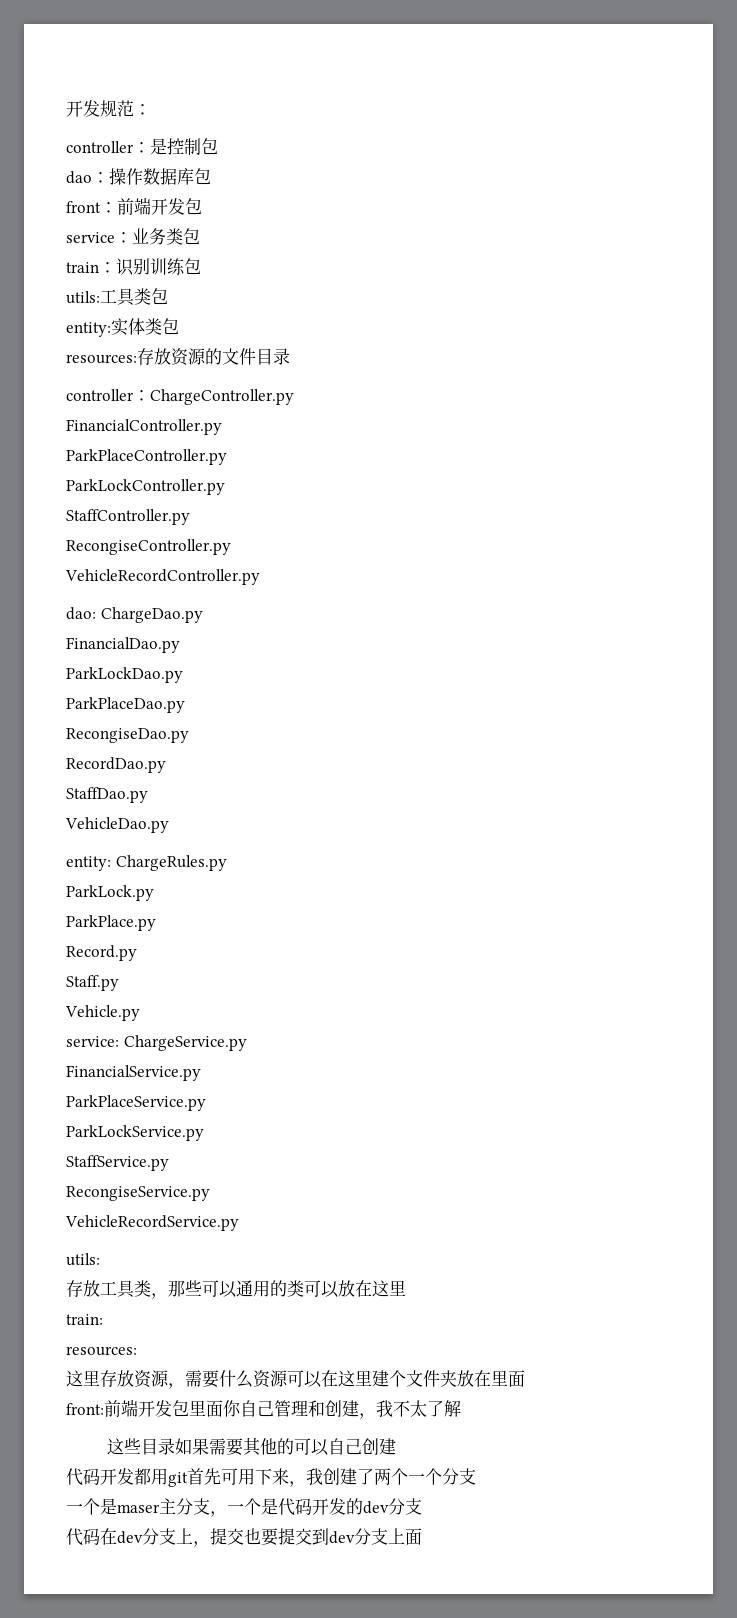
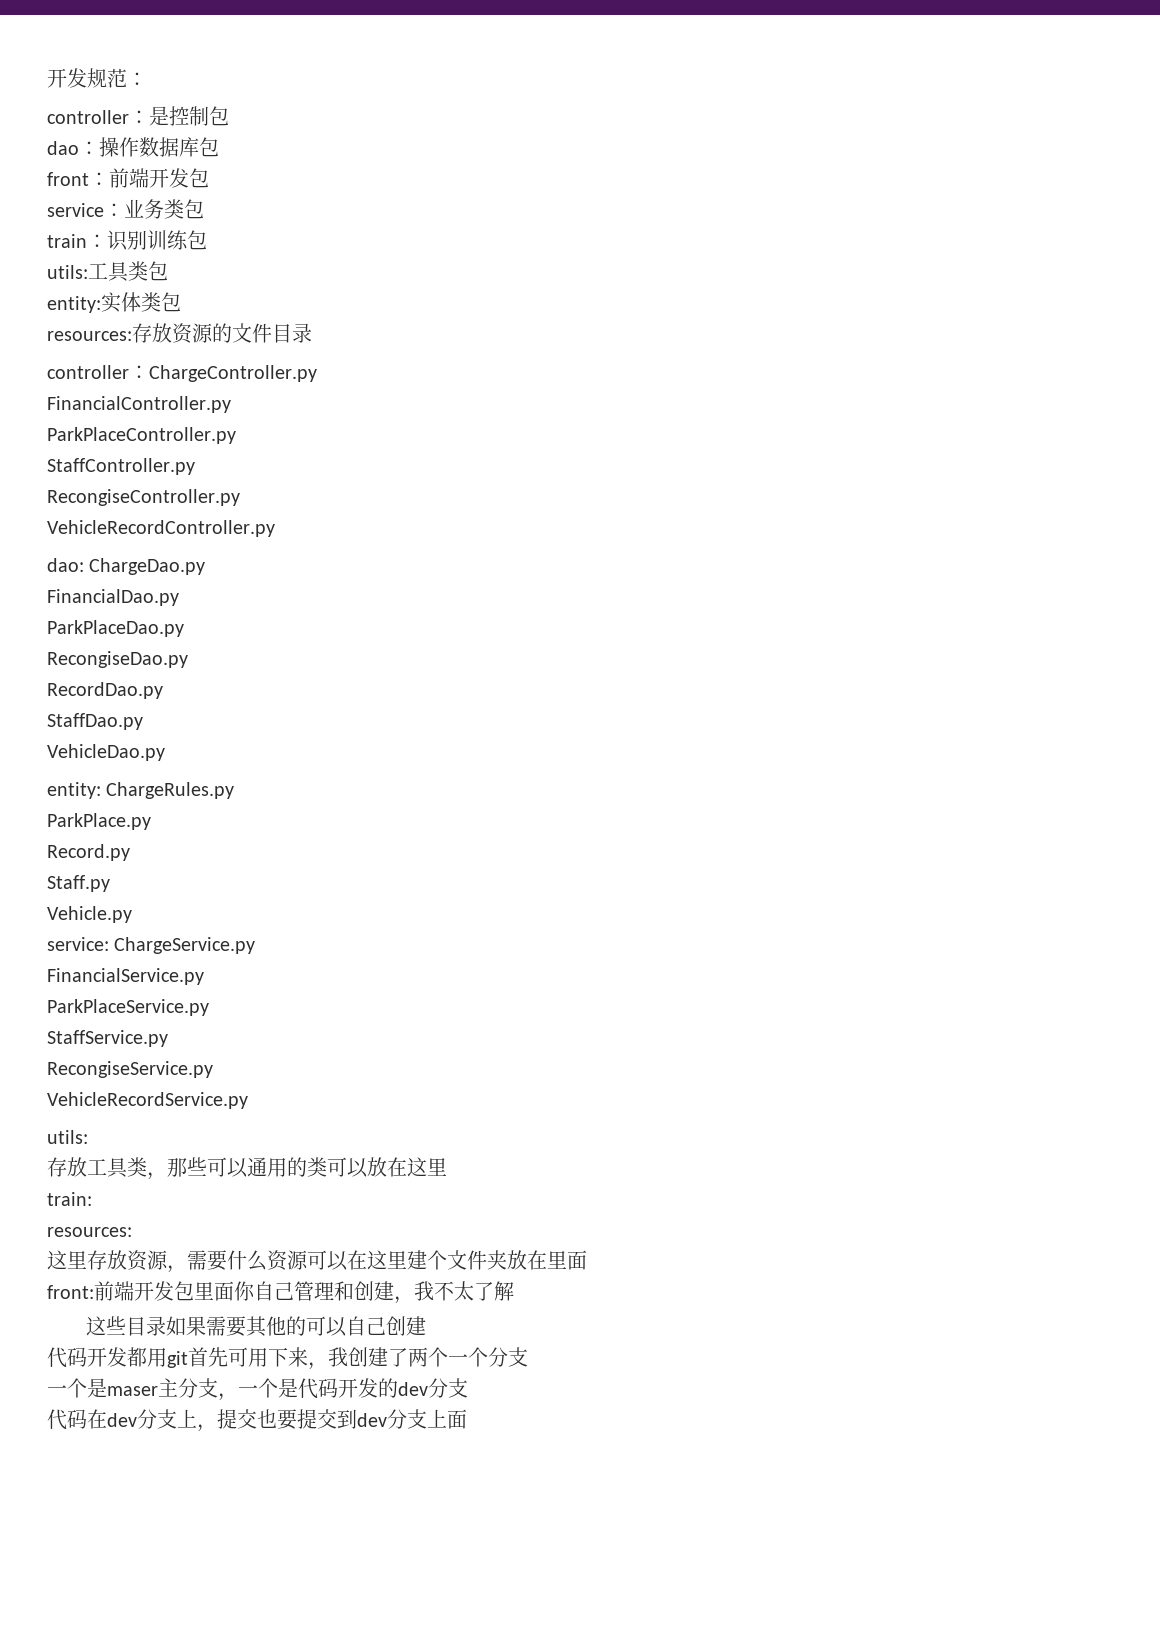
[66,479,225,495] // ParkLockController.py -> (236, 435) none
[66,667,183,683] // ParkLockDao.py -> (179, 597) none
[66,885,154,901] // ParkLock.py -> (235, 790) none
[66,1125,204,1141] // ParkLockService.py -> (209, 1007) none

